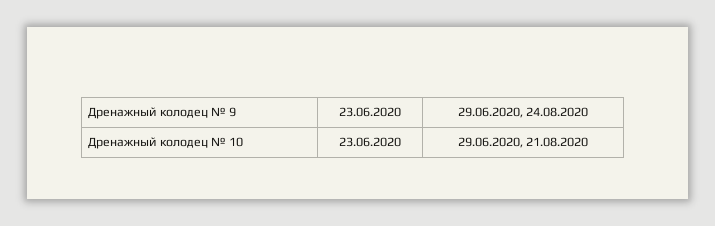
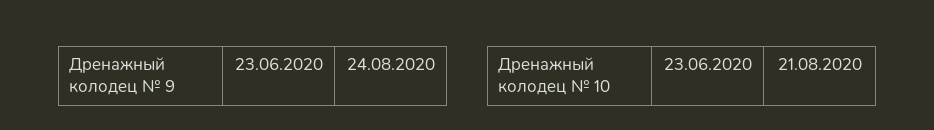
[457,107,523,118] 29.06.2020, -> (323, 64) none
[457,137,523,148] 29.06.2020, -> (752, 64) none

